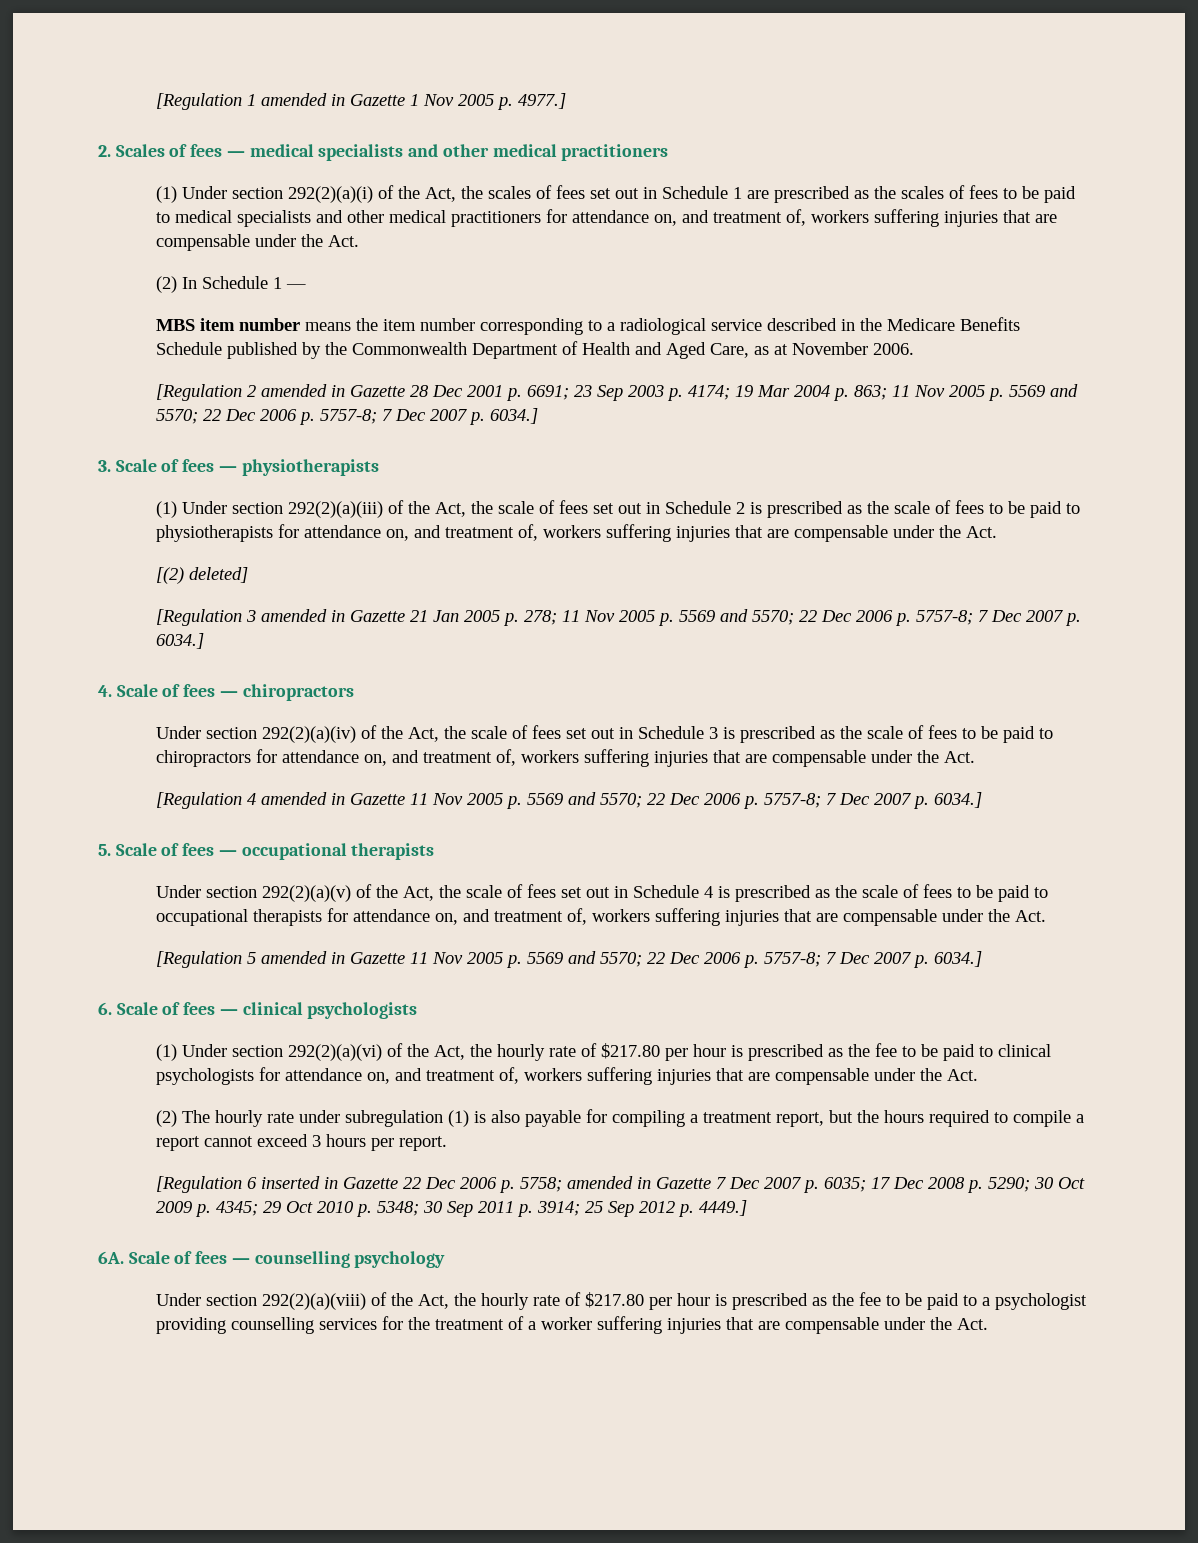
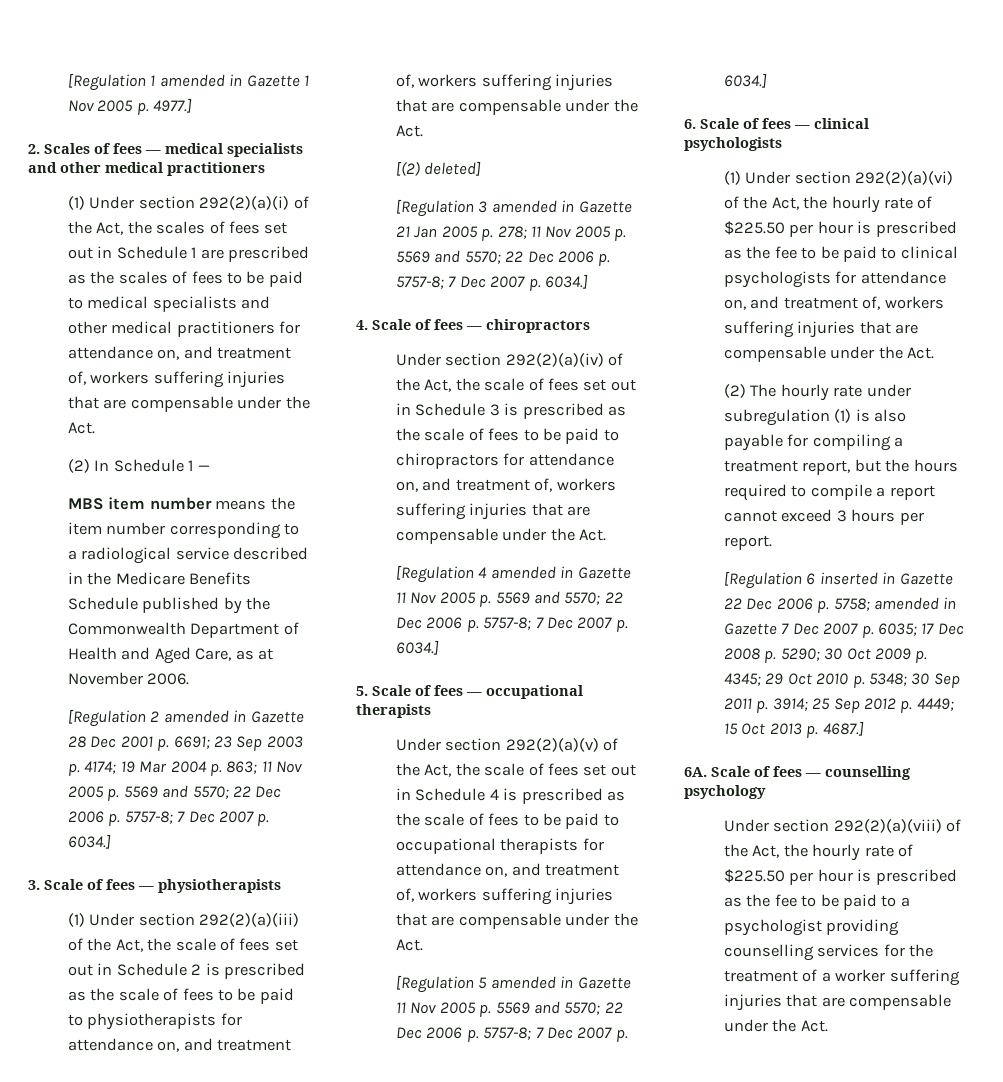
[600,1043,660,1059] $217.80 -> [723,221,785,235] $225.50
[698,1200,747,1216] 4449.] -> [916,698,954,711] [723,721,864,738] 4449; 15 Oct 2013 p. 4687.]
[584,1292,644,1308] $217.80 -> [723,869,785,883] $225.50

